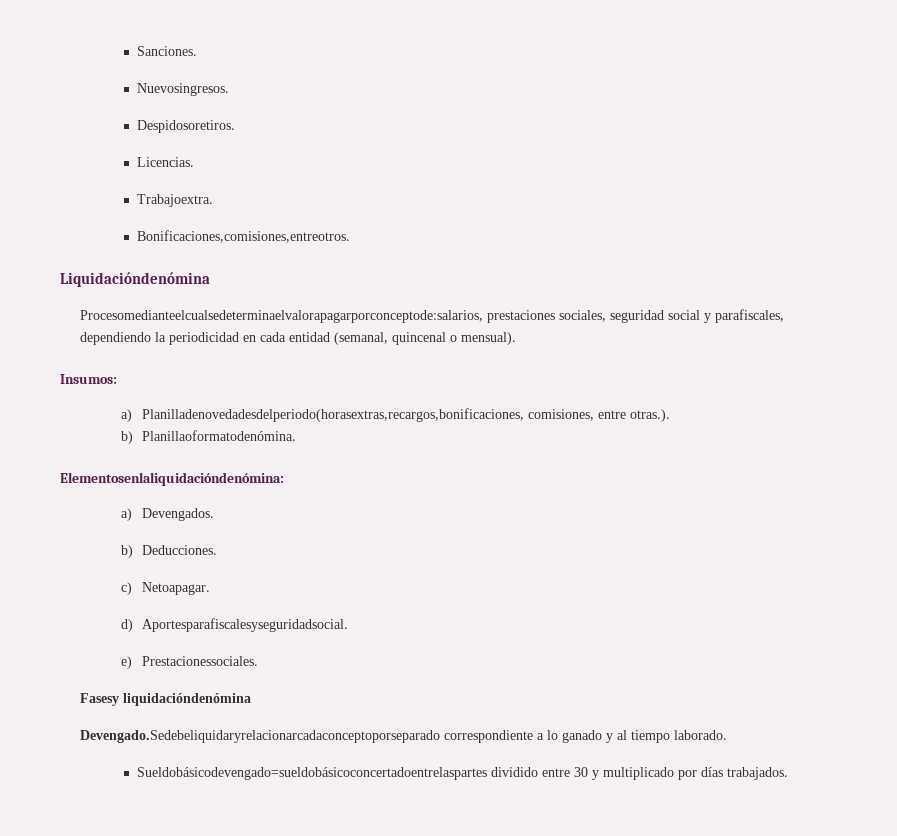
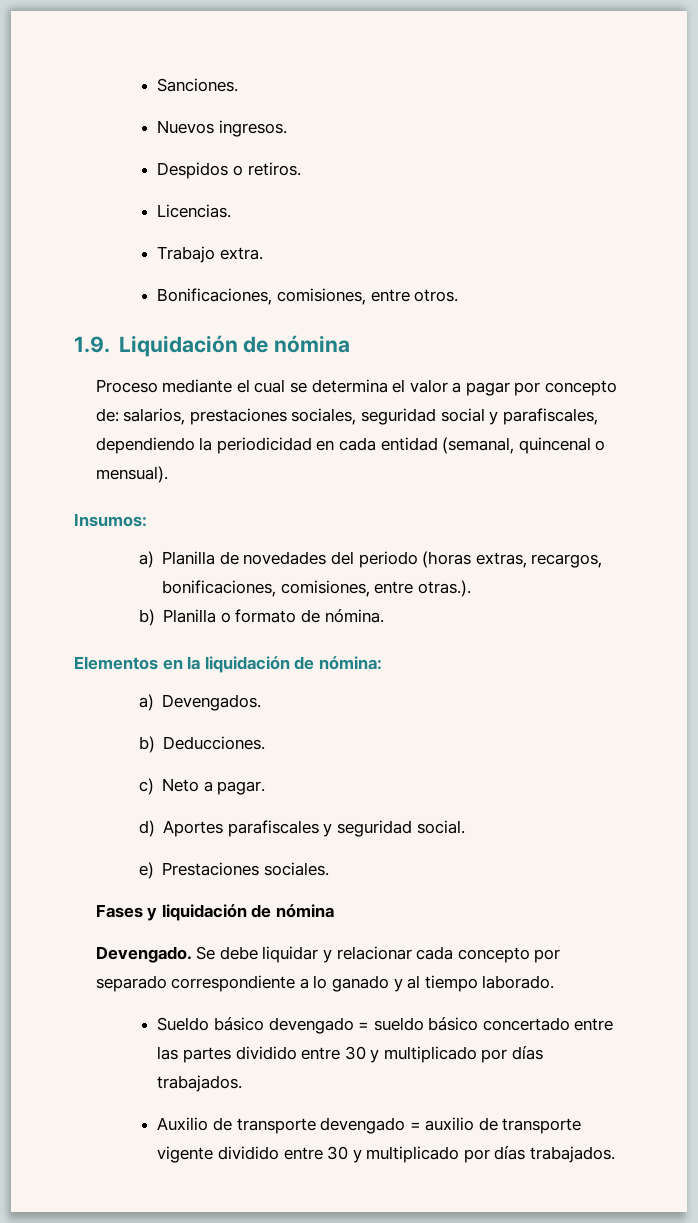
[136,83,229,96] [136,120,235,133] [136,157,194,167] [136,194,213,207] [136,230,350,243] [60,272,210,287] [80,310,484,323] Nuevosingresos. // Despidosoretiros. // Licencias. // Trabajoextra. // Bonificaciones,comisiones,entreotros. // Liquidacióndenómina // Procesomedianteelcualsedeterminaelvalorapagarporconceptode:salarios, -> [157,120,287,137] [157,162,301,179] [157,204,232,218] [157,246,263,263] [157,288,459,305] [74,335,351,357] [95,379,618,396] [95,408,186,425] Nuevos ingresos. // Despidos o retiros. // Licencias. // Trabajo extra. // Bonificaciones, comisiones, entre otros. // 1.9. Liquidación de nómina // Proceso mediante el cual se determina el valor a pagar por concepto de: salarios,
[141,408,670,422] [121,430,296,444] [60,472,284,486] Planilladenovedadesdelperiodo(horasextras,recargos,bonificaciones, comisiones, entre otras.). // b) Planillaoformatodenómina. // Elementosenlaliquidacióndenómina: -> [162,551,603,568] [162,580,471,597] [138,609,384,626] [74,656,382,673] Planilla de novedades del periodo (horas extras, recargos, bonificaciones, comisiones, entre otras.). // b) Planilla o formato de nómina. // Elementos en la liquidación de nómina:
[141,582,210,595] [121,618,348,632] [121,656,258,669] [80,693,252,706] [80,730,441,743] Netoapagar. // d) Aportesparafiscalesyseguridadsocial. // e) Prestacionessociales. // Fasesy liquidacióndenómina // Devengado.Sedebeliquidaryrelacionarcadaconceptoporseparado -> [162,778,266,795] [138,820,465,837] [138,862,329,879] [95,904,334,921] [95,946,561,963] [95,975,167,992] Neto a pagar. // d) Aportes parafiscales y seguridad social. // e) Prestaciones sociales. // Fases y liquidación de nómina // Devengado. Se debe liquidar y relacionar cada concepto por separado
[136,767,788,780] Sueldobásicodevengado=sueldobásicoconcertadoentrelaspartes dividido entre 30 y multiplicado por días trabajados. -> [157,1017,614,1034] [157,1046,544,1063] [157,1075,243,1092] [157,1117,582,1134] [157,1146,616,1163] Sueldo básico devengado = sueldo básico concertado entre las partes dividido entre 30 y multiplicado por días trabajados. // Auxilio de transporte devengado = auxilio de transporte vigente dividido entre 30 y multiplicado por días trabajados.

